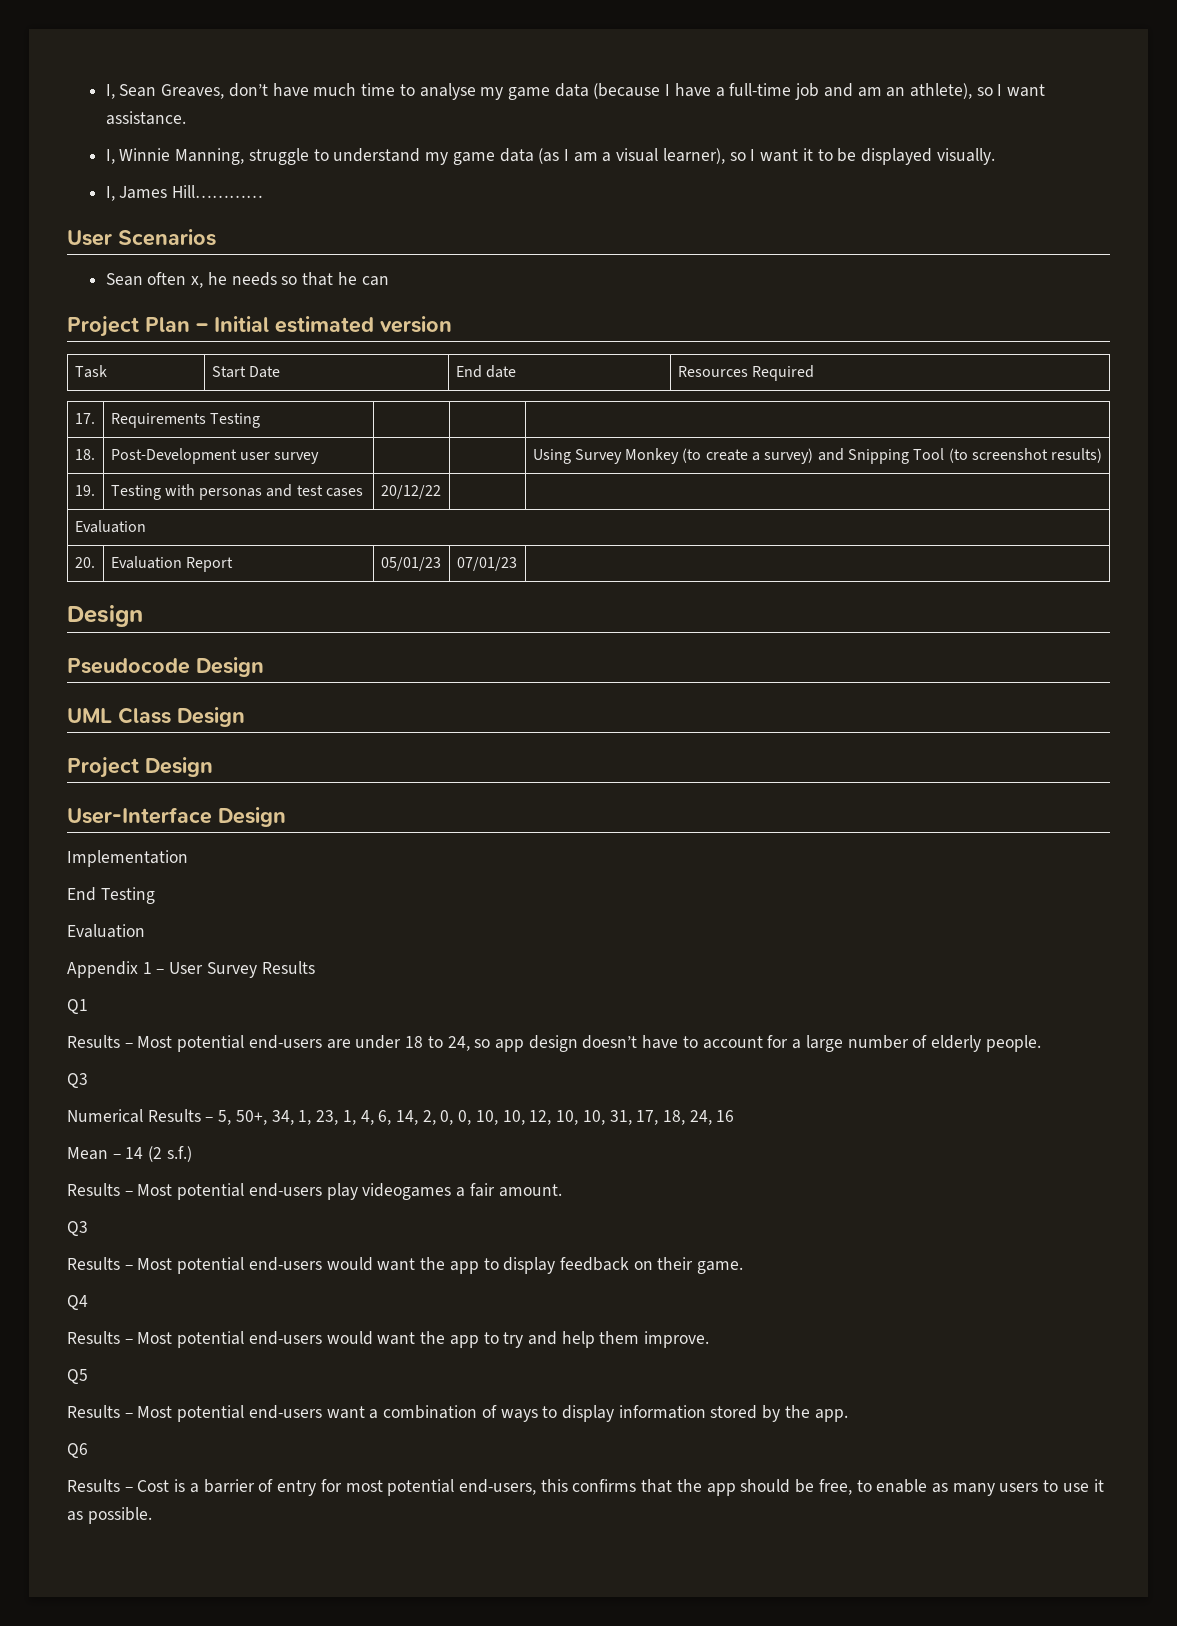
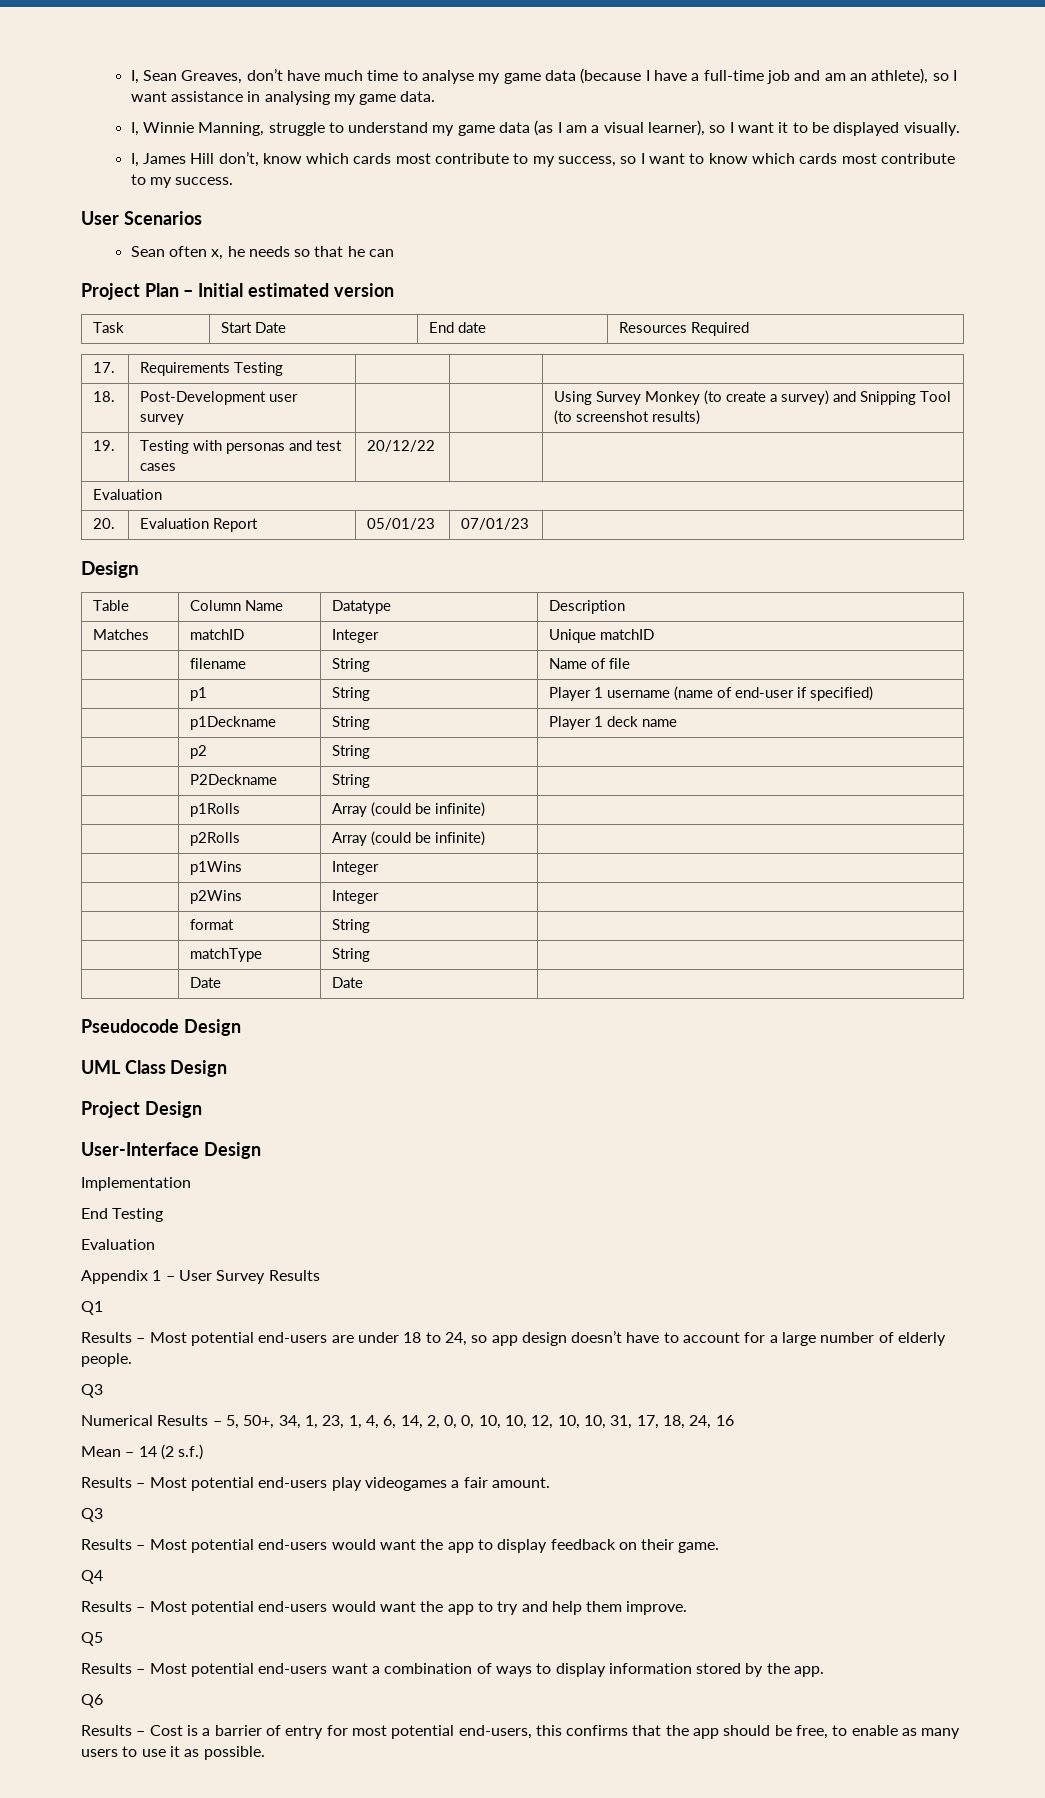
[105,111,186,125] assistance. -> [170,91,436,105] assistance in analysing my game data.
[172,185,264,198] Hill………… -> [190,151,955,167] [130,174,234,188] Hill don’t, know which cards most contribute to my success, so I want to know which cards most contribute to my success.
(143, 616) none -> [93,600,130,611] [190,600,284,611] [332,600,392,614] [549,600,626,614] [93,629,150,640] [190,629,245,640] [332,629,380,643] [549,629,655,643] [190,658,247,669] [332,658,371,672] [549,658,631,669] [190,687,208,701] [332,687,371,701] [549,686,874,701] [190,716,277,730] [332,716,371,730] [549,716,678,730] [190,745,208,759] [332,745,371,759] [190,774,278,785] [332,774,371,788] [190,803,241,817] [332,802,486,817] [190,832,241,846] [332,831,486,846] [190,861,243,875] [332,861,380,875] [190,890,243,904] [332,890,380,904] [190,919,235,930] [332,919,371,933] [190,948,263,962] [332,948,371,962] [190,977,222,988] [332,977,364,988] // Table | Column Name | Datatype | Description // Matches | matchID | Integer | Unique matchID // | filename | String | Name of file // | p1 | String | Player 1 username (name of end-user if specified) // | p1Deckname | String | Player 1 deck name // | p2 | String | // | P2Deckname | String | // | p1Rolls | Array (could be infinite) | // | p2Rolls | Array (could be infinite) | // | p1Wins | Integer | // | p2Wins | Integer | // | format | String | // | matchType | String | // | Date | Date |

